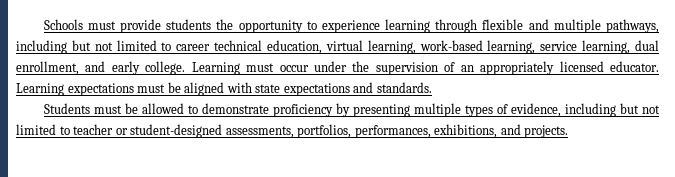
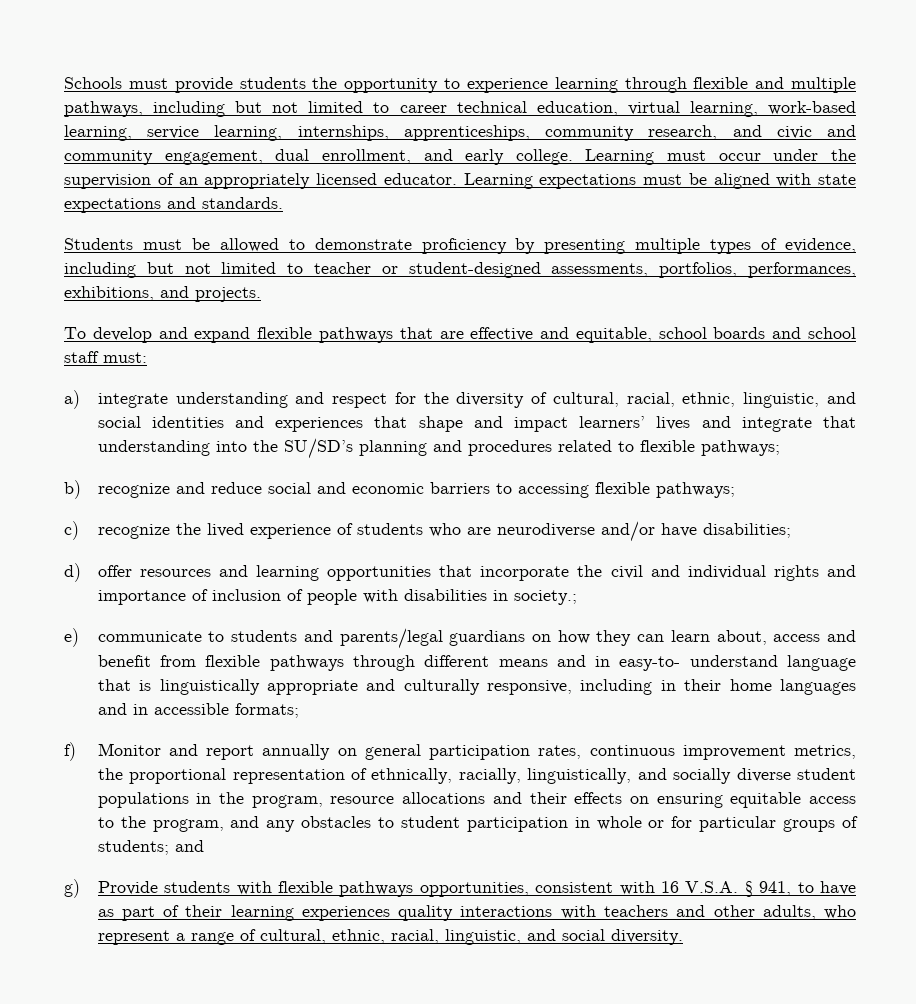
(631, 47) none -> [297,125,856,141] [64,150,263,165] internships, apprenticeships, community research, and civic and community engagement,
(569, 131) none -> [64,327,857,343] [64,351,147,363] [64,390,857,409] [97,416,857,432] [97,438,780,459] [64,480,735,499] [64,521,791,542] [64,563,856,582] [97,589,577,605] [64,628,857,649] [97,655,856,671] [97,679,856,695] [97,703,299,718] [64,742,856,761] [97,768,857,784] [97,792,857,808] [97,816,859,832] [97,840,204,855] [64,879,857,898] [97,905,857,921] [97,929,683,945] // To develop and expand flexible pathways that are effective and equitable, school boards and school staff must: // a) integrate understanding and respect for the diversity of cultural, racial, ethnic, linguistic, and social identities and experiences that shape and impact learners’ lives and integrate that understanding into the SU/SD’s planning and procedures related to flexible pathways; // b) recognize and reduce social and economic barriers to accessing flexible pathways; // c) recognize the lived experience of students who are neurodiverse and/or have disabilities; // d) offer resources and learning opportunities that incorporate the civil and individual rights and importance of inclusion of people with disabilities in society.; // e) communicate to students and parents/legal guardians on how they can learn about, access and benefit from flexible pathways through different means and in easy-to- understand language that is linguistically appropriate and culturally responsive, including in their home languages and in accessible formats; // f) Monitor and report annually on general participation rates, continuous improvement metrics, the proportional representation of ethnically, racially, linguistically, and socially diverse student populations in the program, resource allocations and their effects on ensuring equitable access to the program, and any obstacles to student participation in whole or for particular groups of students; and // g) Provide students with flexible pathways opportunities, consistent with 16 V.S.A. § 941, to have as part of their learning experiences quality interactions with teachers and other adults, who represent a range of cultural, ethnic, racial, linguistic, and social diversity.

